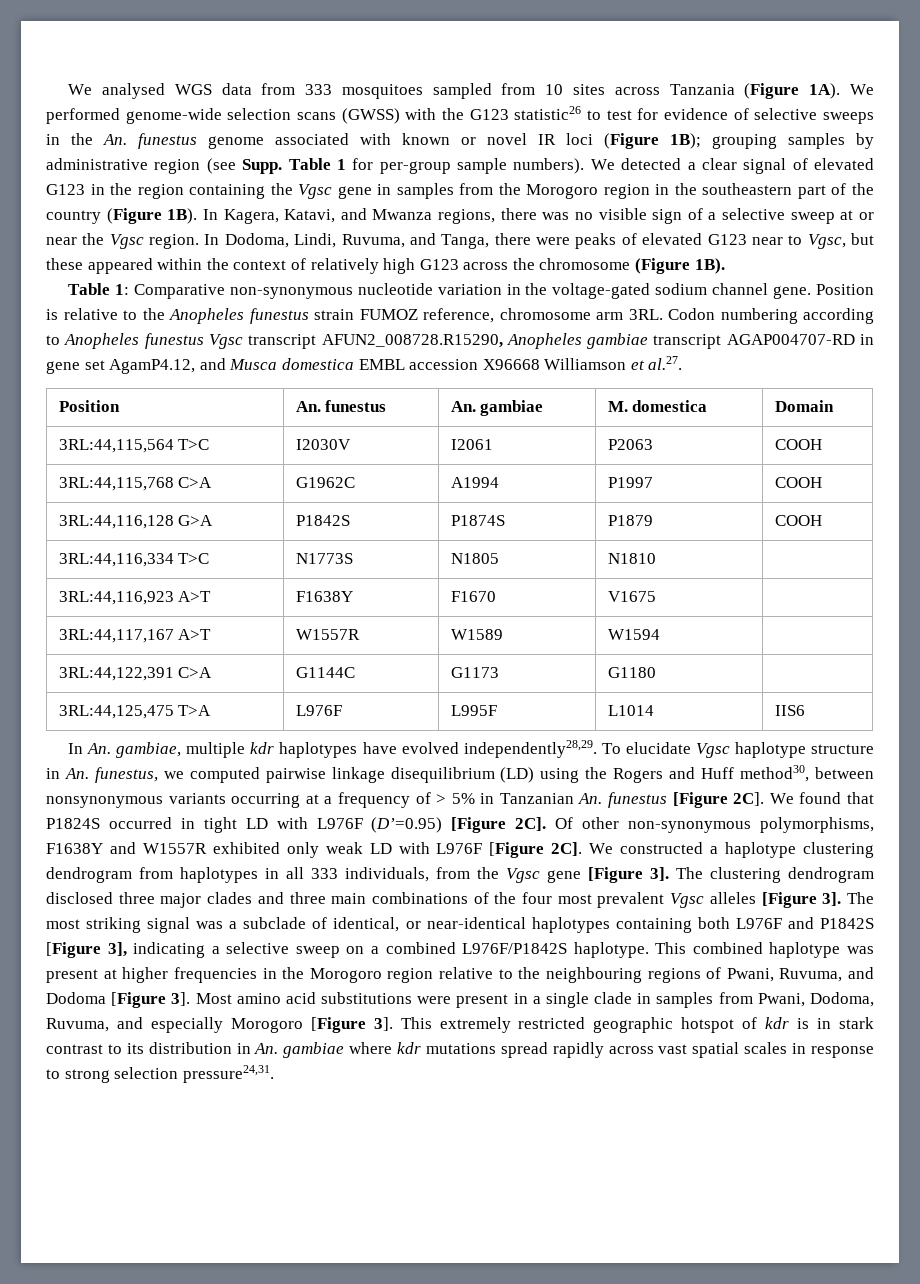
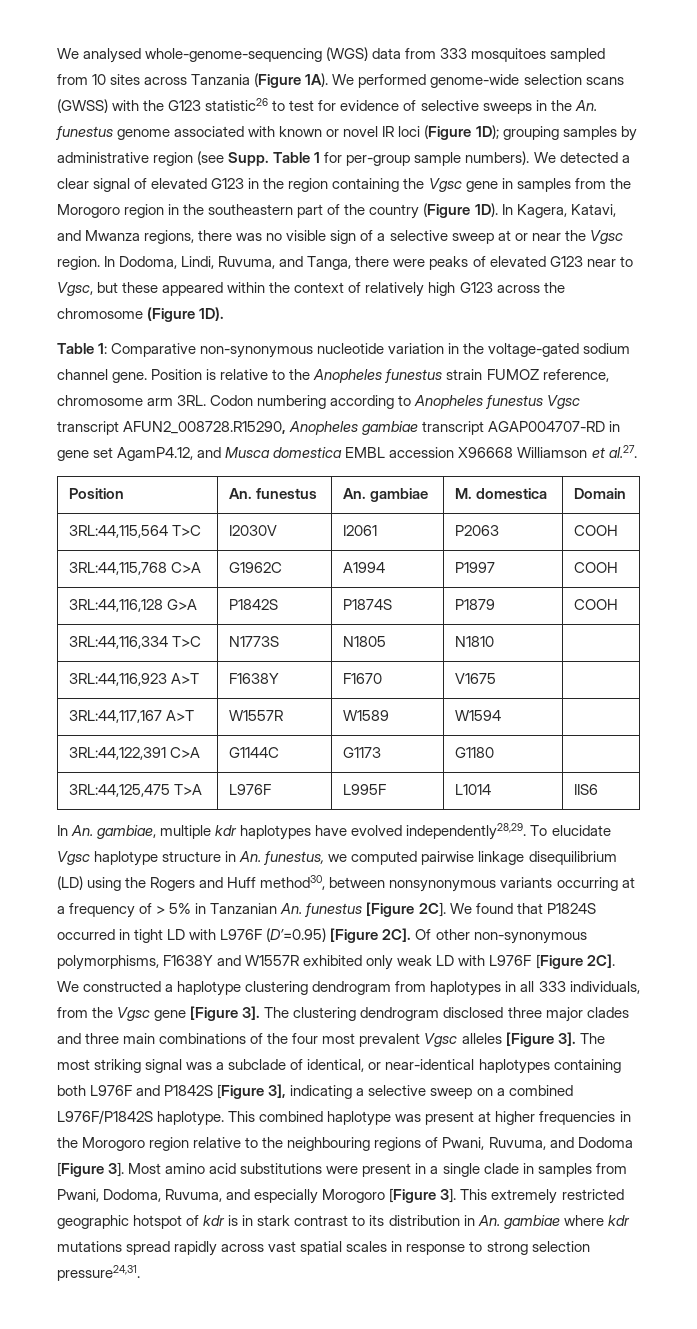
[174,84,212,95] WGS -> [145,47,369,62] whole-genome-sequencing (WGS)
[670,133,701,149] 1B); -> [475,125,499,139] 1D);
[167,208,198,224] 1B). -> [474,203,498,217] 1D).
[694,258,725,274] 1B). -> [199,307,225,321] 1D).

